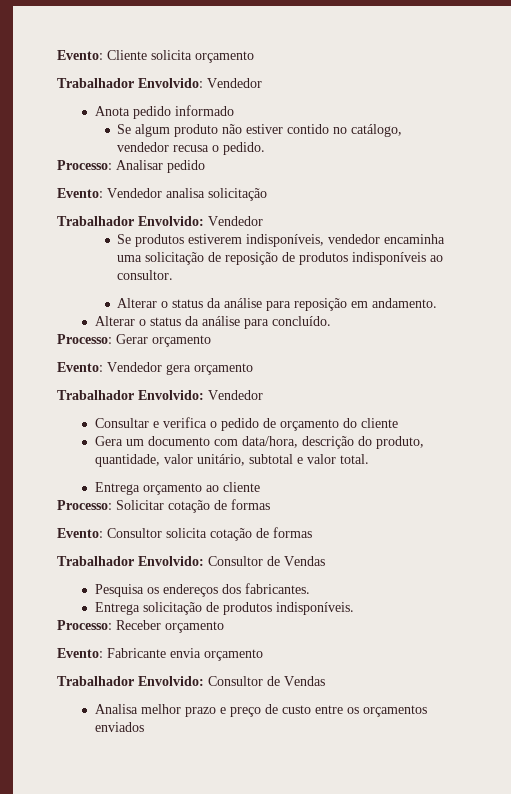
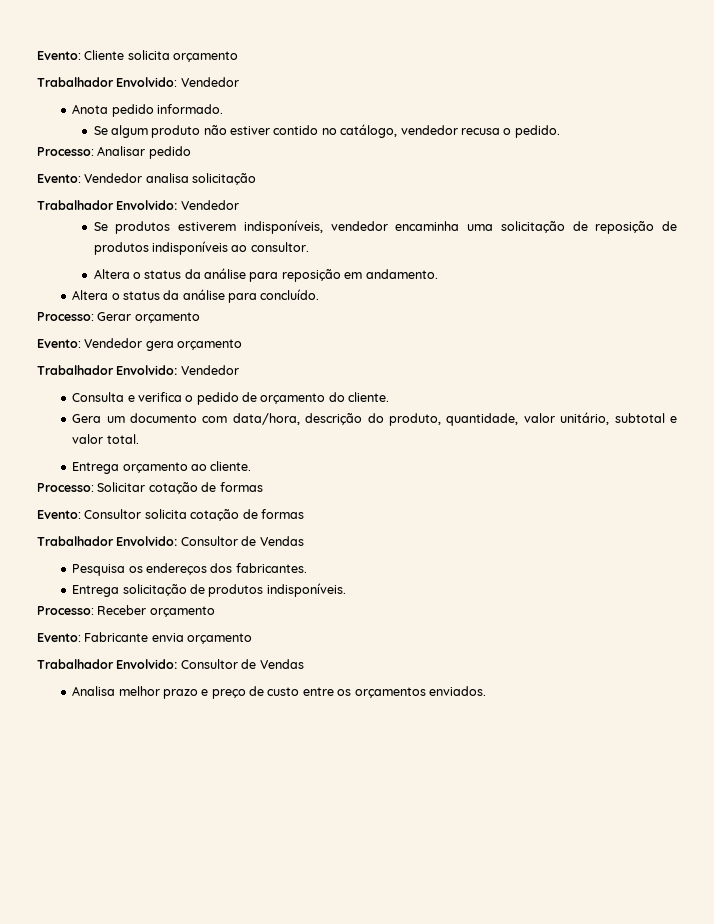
[174,105,234,116] informado -> [156,104,223,114] informado.
[117,298,158,308] Alterar -> [93,269,130,279] Altera
[94,316,135,326] Alterar -> [72,290,109,300] Altera
[94,418,149,428] Consultar -> [72,392,125,402] Consulta
[360,418,398,428] cliente -> [348,392,390,402] cliente.
[222,482,260,492] cliente -> [210,461,252,471] cliente.
[94,722,144,732] enviados -> [428,686,486,696] enviados.

